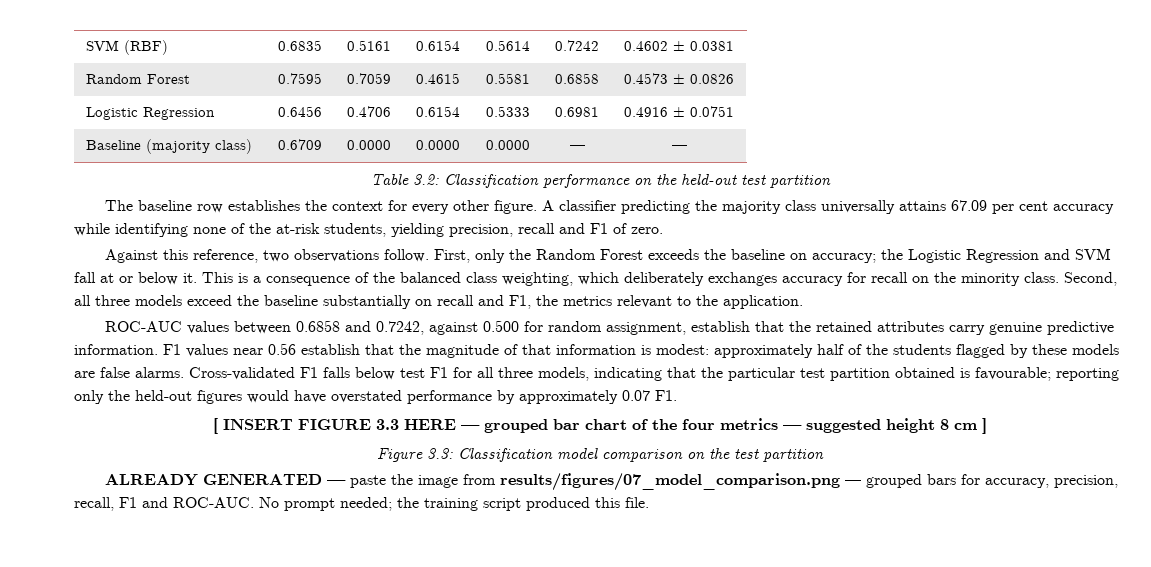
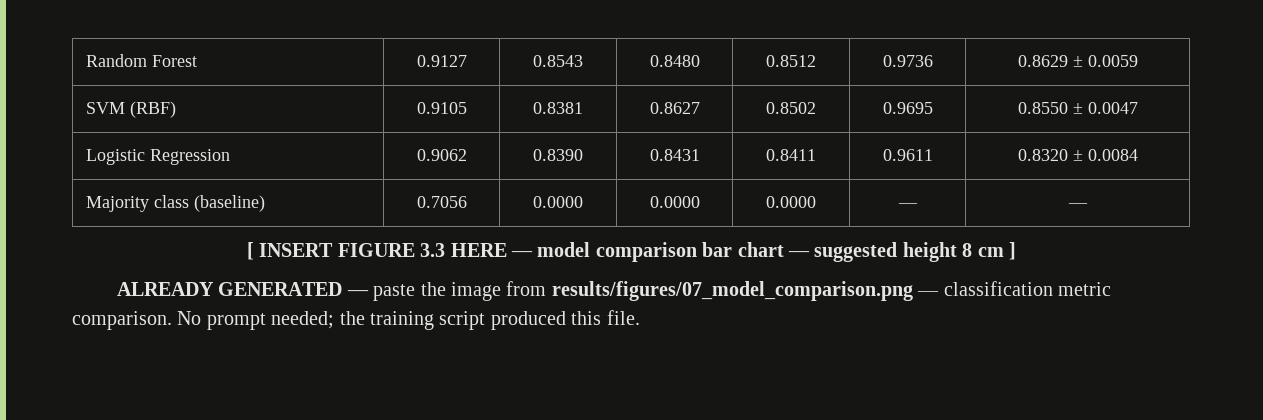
[86,40,169,55] [278,40,322,51] [346,40,391,51] [415,40,460,51] [485,40,530,51] [555,40,599,51] [624,41,734,51] [86,74,191,84] [278,73,322,84] [346,73,391,84] [415,73,460,84] [485,73,530,84] [555,73,599,84] [624,73,734,84] [86,107,216,120] [278,106,322,117] [346,106,391,117] [415,106,460,117] [485,106,530,117] [555,107,599,117] [624,106,734,117] [86,139,253,154] [278,139,322,150] SVM (RBF) | 0.6835 | 0.5161 | 0.6154 | 0.5614 | 0.7242 | 0.4602 ± 0.0381 // Random Forest | 0.7595 | 0.7059 | 0.4615 | 0.5581 | 0.6858 | 0.4573 ± 0.0826 // Logistic Regression | 0.6456 | 0.4706 | 0.6154 | 0.5333 | 0.6981 | 0.4916 ± 0.0751 // Baseline (majority class) | 0.6709 -> [85,54,197,67] [416,55,467,67] [533,55,583,67] [649,55,700,67] [766,55,816,67] [882,55,933,67] [1017,55,1138,67] [85,101,176,118] [416,102,467,114] [533,102,583,114] [649,102,700,114] [766,102,816,114] [882,102,933,114] [1017,102,1138,114] [85,149,230,165] [416,149,467,161] [533,149,583,161] [649,149,700,161] [766,149,816,161] [882,149,933,161] [1017,149,1138,161] [85,195,265,212] [416,196,467,208] Random Forest | 0.9127 | 0.8543 | 0.8480 | 0.8512 | 0.9736 | 0.8629 ± 0.0059 // SVM (RBF) | 0.9105 | 0.8381 | 0.8627 | 0.8502 | 0.9695 | 0.8550 ± 0.0047 // Logistic Regression | 0.9062 | 0.8390 | 0.8431 | 0.8411 | 0.9611 | 0.8320 ± 0.0084 // Majority class (baseline) | 0.7056
[370,174,831,188] [105,200,1115,214] [74,223,663,237] [105,248,1112,263] [74,272,1117,286] [74,295,803,309] [105,320,1115,335] [74,343,1119,358] [74,367,1119,381] [74,390,677,404] // Table 3.2: Classification performance on the held-out test partition // The baseline row establishes the context for every other figure. A classifier predicting the majority class universally attains 67.09 per cent accuracy while identifying none of the at-risk students, yielding precision, recall and F1 of zero. // Against this reference, two observations follow. First, only the Random Forest exceeds the baseline on accuracy; the Logistic Regression and SVM fall at or below it. This is a consequence of the balanced class weighting, which deliberately exchanges accuracy for recall on the minority class. Second, all three models exceed the baseline substantially on recall and F1, the metrics relevant to the application. // ROC-AUC values between 0.6858 and 0.7242, against 0.500 for random assignment, establish that the retained attributes carry genuine predictive information. F1 values near 0.56 establish that the magnitude of that information is modest: approximately half of the students flagged by these models are false alarms. Cross-validated F1 falls below test F1 for all three models, indicating that the particular test partition obtained is favourable; reporting only the held-out figures would have overstated performance by approximately 0.07 F1. -> (1088, 205) none
[484,418,778,433] grouped bar chart of the four metrics -> [537,242,784,262] model comparison bar chart
[377,448,824,462] // Figure 3.3: Classification model comparison on the test partition -> (1016, 251) none
[866,474,1119,488] [74,497,254,511] grouped bars for accuracy, precision, recall, F1 and ROC-AUC. -> [943,281,1111,296] [72,311,172,330] classification metric comparison.

